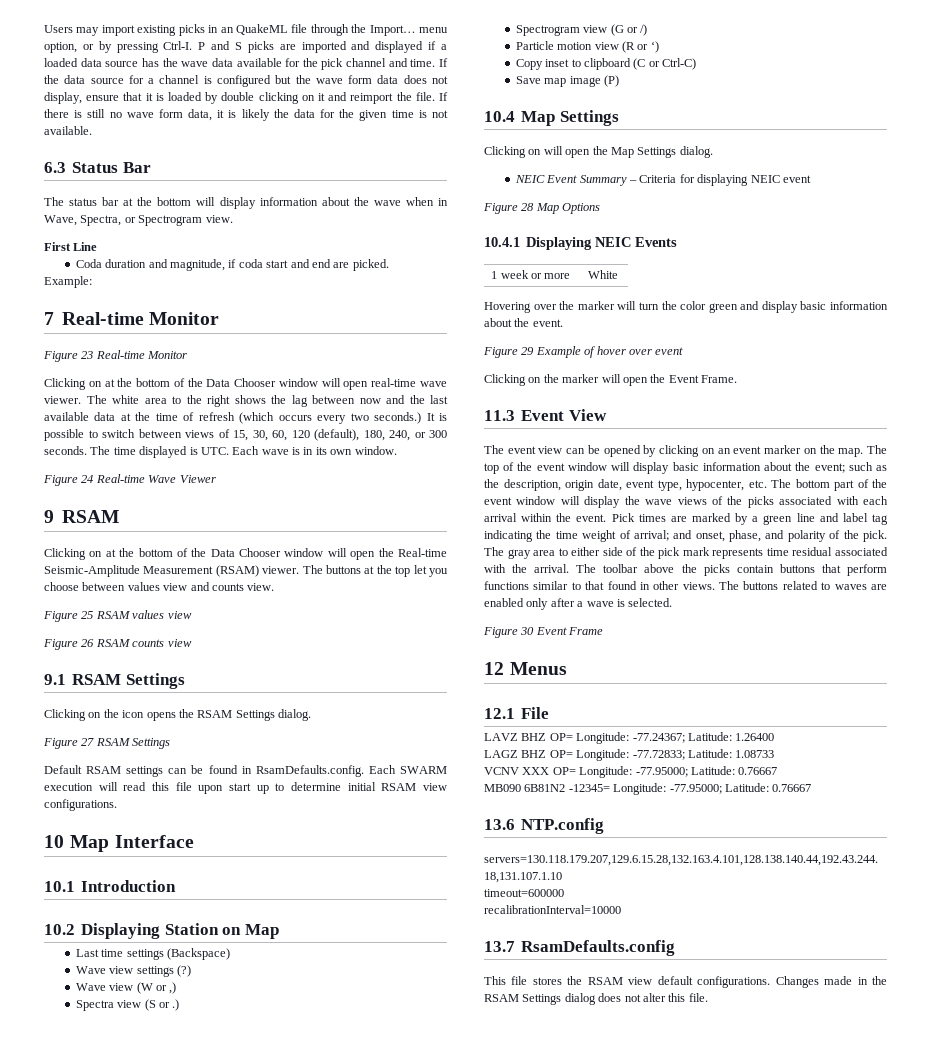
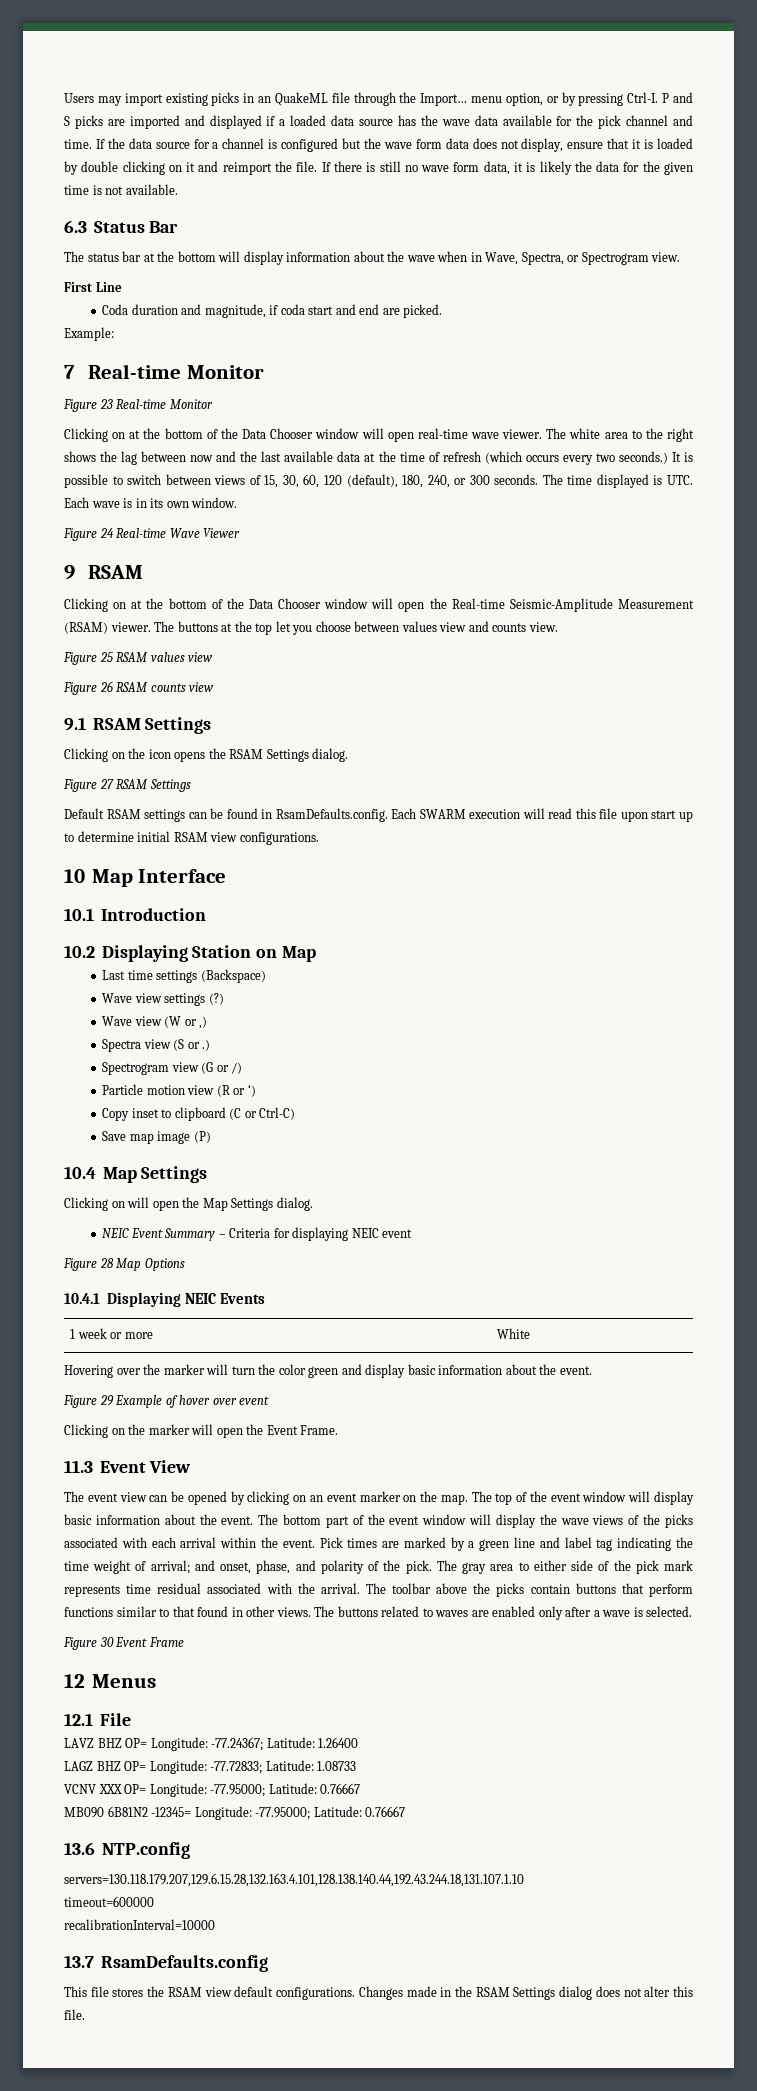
[814,462,887,473] [484,479,767,491] event; such as the description, origin date, event type, hypocenter, etc. -> [221,1516,254,1525] event.

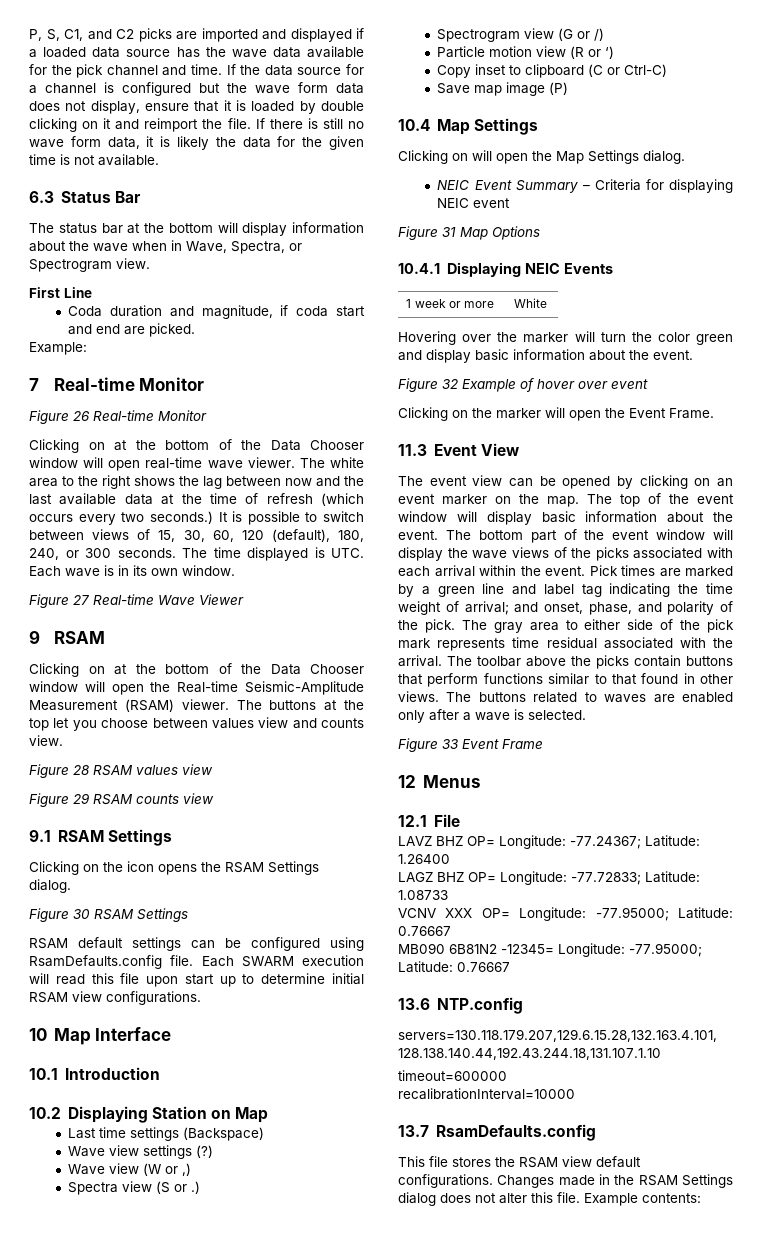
[64,92,694,106] [64,116,70,126] Users may import existing picks in an QuakeML file through the Import… menu option, or by pressing Ctrl-I. P and S -> [29,29,134,41] P, S, C1, and C2
[99,399,113,409] 23 -> [73,411,90,421] 26
[99,528,114,538] 24 -> [73,595,90,605] 27
[99,652,113,662] 25 -> [73,765,90,775] 28
[99,681,113,692] 26 -> [73,793,90,804] 29
[99,779,191,792] [64,808,141,819] 27 RSAM Settings // Default RSAM -> [73,908,188,922] [29,937,123,949] 30 RSAM Settings // RSAM default
[226,808,388,822] found in RsamDefaults.config. -> [251,937,364,951] [29,955,194,969] configured using RsamDefaults.config file.
[99,1258,114,1268] 28 -> [442,227,456,237] 31
[99,1395,114,1406] 29 -> [442,379,458,389] 32
[99,1637,114,1647] 30 -> [442,739,458,749] 33
(85, 2014) none -> [584,1193,701,1206] Example contents:

